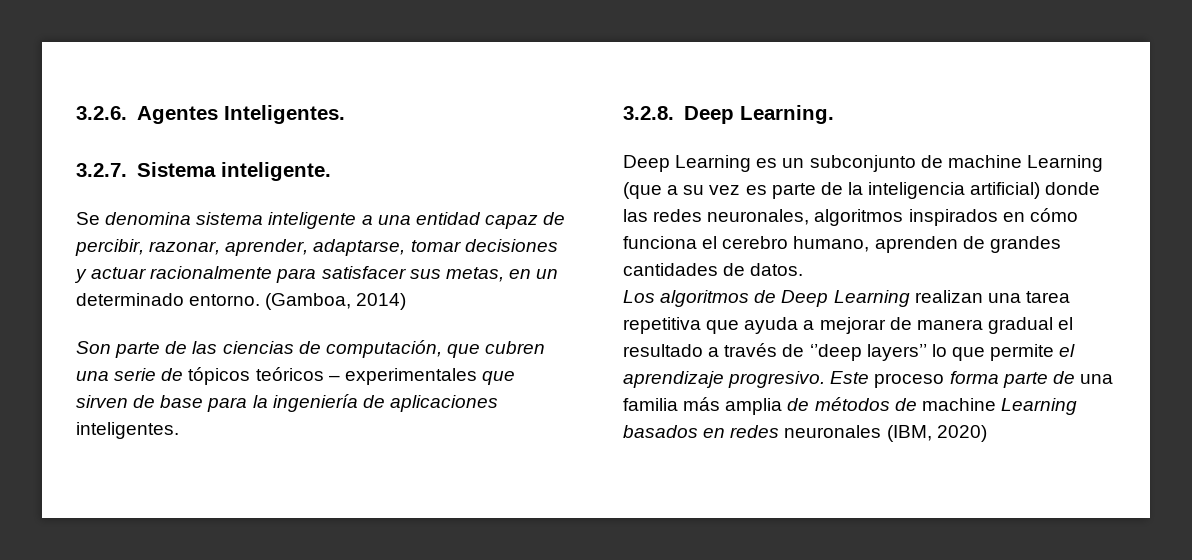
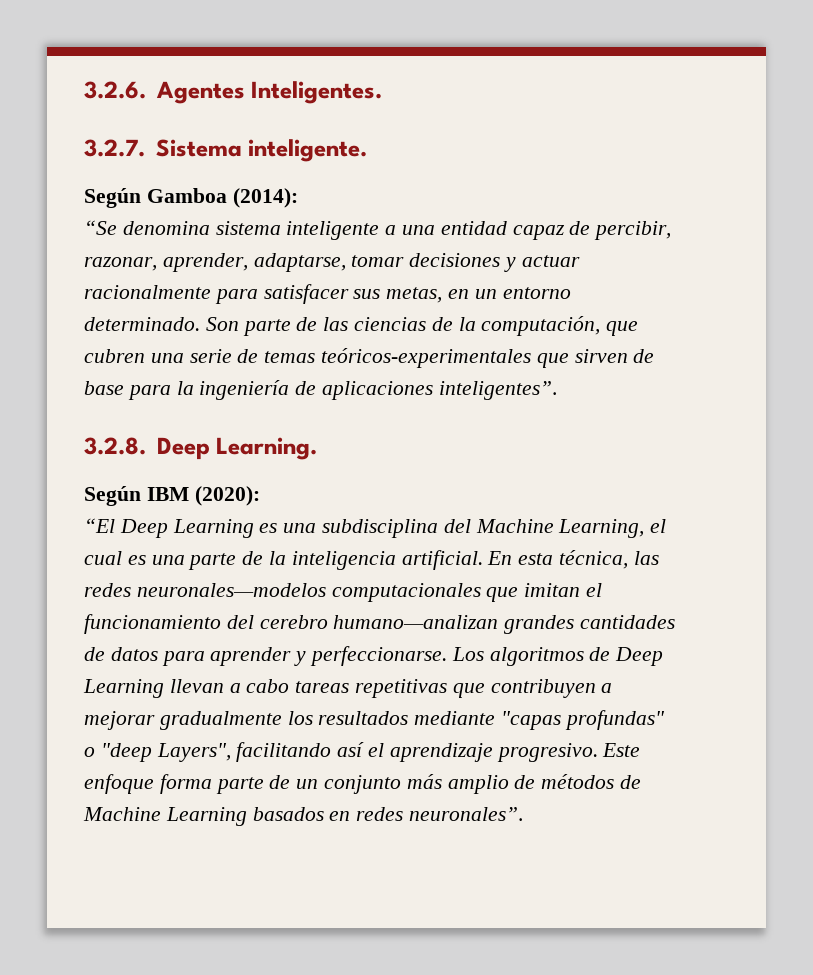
[76,212,100,225] Se -> [84,188,298,208] [84,220,117,235] Según Gamboa (2014): // “Se
[76,293,407,310] determinado entorno. (Gamboa, 2014) // -> [502,287,571,299] [84,317,200,331] entorno determinado.
(321, 347) none -> [458,317,476,331] la
[188,367,477,385] tópicos teóricos – experimentales -> [264,348,532,368] temas teóricos-experimentales
[76,422,179,439] inteligentes. -> [438,381,557,400] inteligentes”.
[623,155,1103,172] [623,182,1101,199] [623,208,1078,226] [623,236,1061,253] [623,263,804,276] Deep Learning es un subconjunto de machine Learning (que a su vez es parte de la inteligencia artificial) donde las redes neuronales, algoritmos inspirados en cómo funciona el cerebro humano, aprenden de grandes cantidades de datos. // -> [84,486,260,506] [84,518,667,538] [84,550,659,570] [84,583,603,602] [84,614,676,634] [84,646,448,666] Según IBM (2020): // “El Deep Learning es una subdisciplina del Machine Learning, el cual es una parte de la inteligencia artificial. En esta técnica, las redes neuronales—modelos computacionales que imitan el funcionamiento del cerebro humano—analizan grandes cantidades de datos para aprender y perfeccionarse.
[914,290,1070,303] [623,317,1074,334] [623,343,1055,361] realizan una tarea repetitiva que ayuda a mejorar de manera gradual el resultado a través de ‘’deep layers’’ lo que permite -> [169,679,613,698] [84,710,665,730] [84,742,365,762] llevan a cabo tareas repetitivas que contribuyen a mejorar gradualmente los resultados mediante "capas profundas" o "deep Layers", facilitando así
[874,373,945,388] proceso -> [84,774,154,794] enfoque
[1079,374,1113,384] [623,397,783,415] una familia más amplia -> [296,774,509,794] un conjunto más amplio
[921,398,996,411] machine -> [83,807,161,821] Machine
[784,425,987,442] neuronales (IBM, 2020) -> [409,807,524,821] neuronales”.

